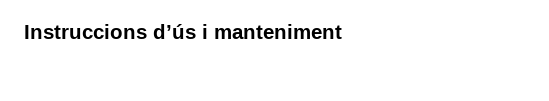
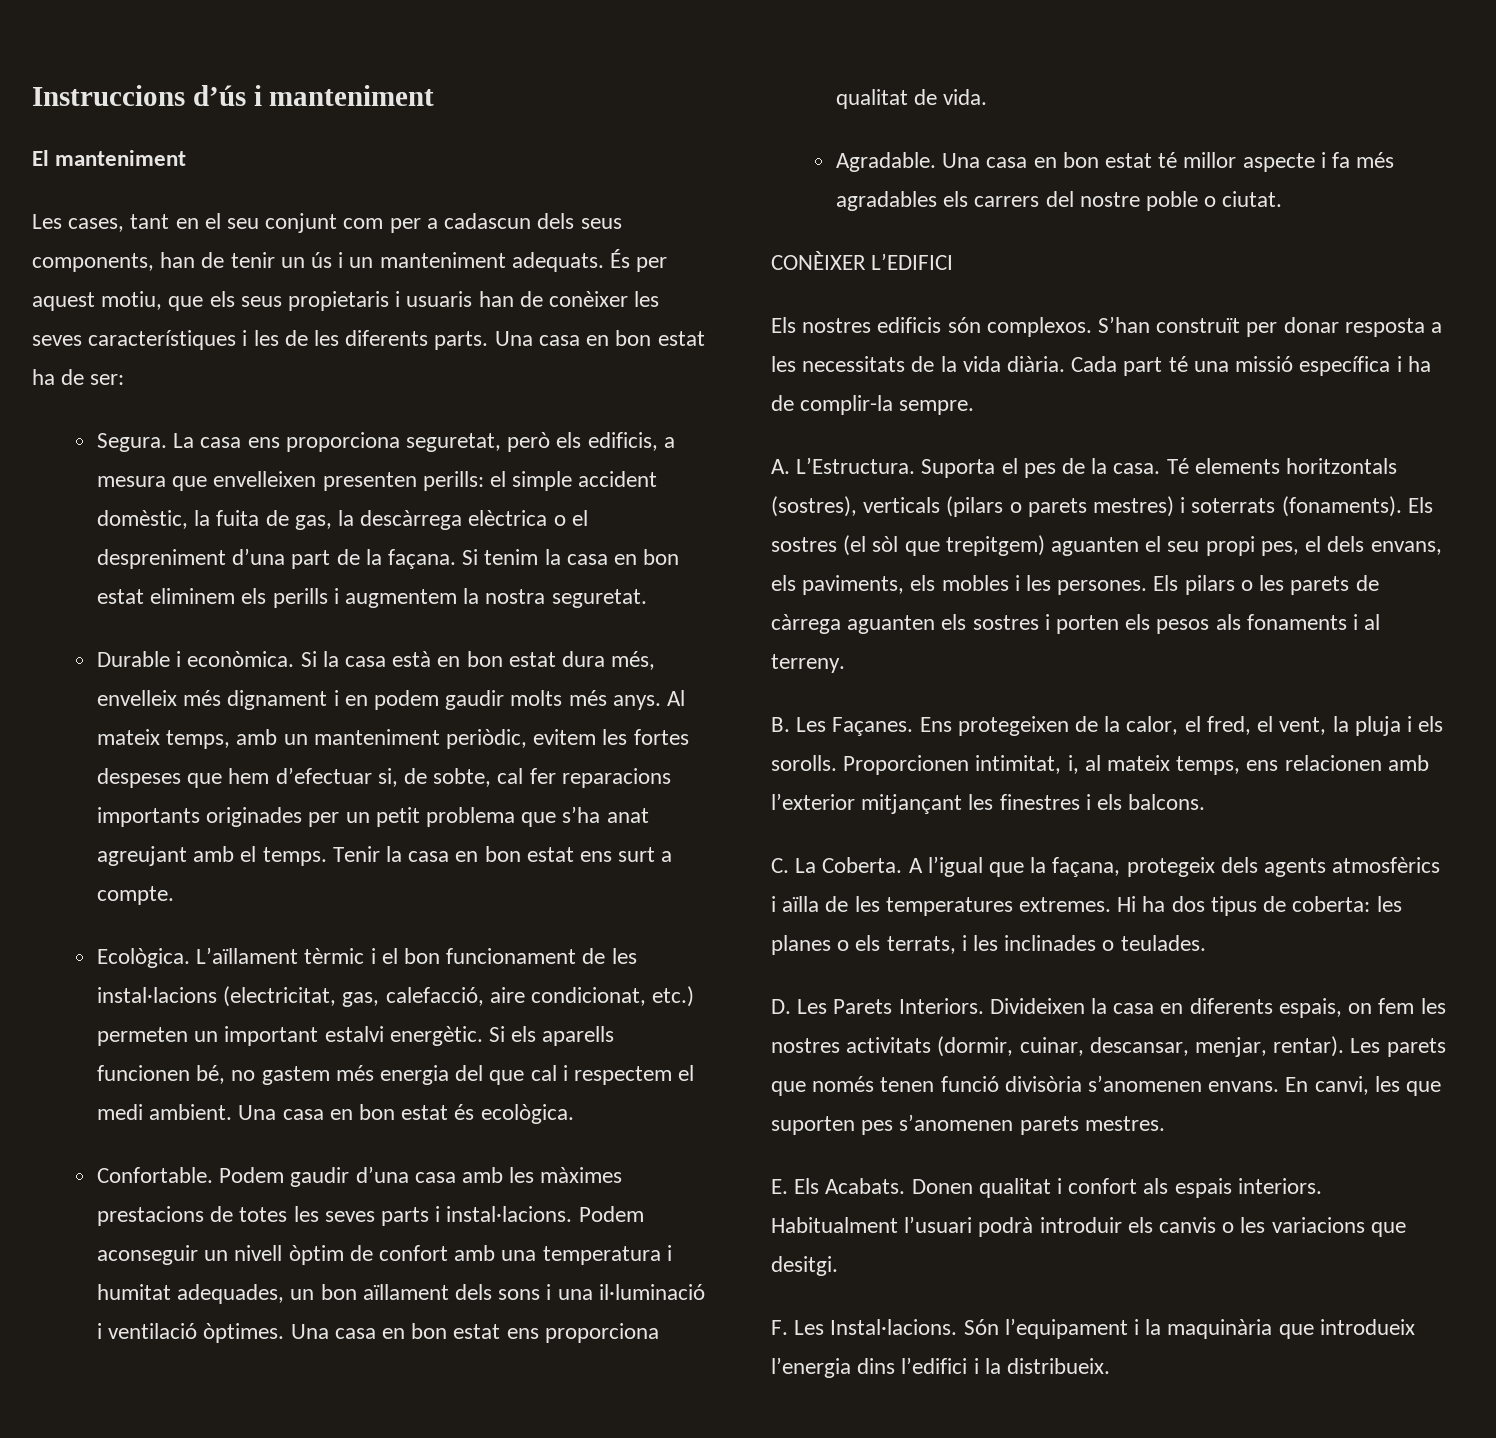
(342, 31) none -> [32,150,187,166] [32,213,622,233] [32,249,668,272] [32,291,660,311] [32,330,705,350] [32,369,125,385] [96,432,675,452] [96,471,658,491] [96,510,588,530] [96,548,680,569] [96,588,647,608] [96,651,656,670] [96,690,685,710] [96,729,689,749] [96,767,671,788] [96,806,649,827] [96,846,673,866] [96,886,174,905] [96,947,637,968] [96,986,695,1007] [96,1026,615,1046] [96,1065,695,1085] [96,1104,574,1124] [96,1166,623,1187] [96,1206,644,1226] [96,1245,672,1265] [96,1284,705,1304] [96,1323,659,1343] [835,89,988,109] [835,152,1395,172] [835,191,1283,211] [771,251,954,270] [771,316,1443,337] [771,356,1431,376] [771,395,975,415] [771,457,1398,478] [771,496,1433,517] [771,535,1442,556] [771,575,1379,595] [771,614,1381,634] [771,654,845,673] [771,716,1444,736] [771,755,1429,775] [771,793,1206,814] [771,856,1441,877] [771,896,1402,916] [771,935,1206,955] [771,998,1446,1018] [771,1036,1446,1057] [771,1075,1442,1096] [771,1114,1165,1135] [771,1178,1322,1198] [771,1216,1406,1237] [771,1256,838,1276] [771,1318,1415,1339] [771,1357,1111,1378] // El manteniment // Les cases, tant en el seu conjunt com per a cadascun dels seus components, han de tenir un ús i un manteniment adequats. És per aquest motiu, que els seus propietaris i usuaris han de conèixer les seves característiques i les de les diferents parts. Una casa en bon estat ha de ser: // Segura. La casa ens proporciona seguretat, però els edificis, a mesura que envelleixen presenten perills: el simple accident domèstic, la fuita de gas, la descàrrega elèctrica o el despreniment d’una part de la façana. Si tenim la casa en bon estat eliminem els perills i augmentem la nostra seguretat. // Durable i econòmica. Si la casa està en bon estat dura més, envelleix més dignament i en podem gaudir molts més anys. Al mateix temps, amb un manteniment periòdic, evitem les fortes despeses que hem d’efectuar si, de sobte, cal fer reparacions importants originades per un petit problema que s’ha anat agreujant amb el temps. Tenir la casa en bon estat ens surt a compte. // Ecològica. L’aïllament tèrmic i el bon funcionament de les instal·lacions (electricitat, gas, calefacció, aire condicionat, etc.) permeten un important estalvi energètic. Si els aparells funcionen bé, no gastem més energia del que cal i respectem el medi ambient. Una casa en bon estat és ecològica. // Confortable. Podem gaudir d’una casa amb les màximes prestacions de totes les seves parts i instal·lacions. Podem aconseguir un nivell òptim de confort amb una temperatura i humitat adequades, un bon aïllament dels sons i una il·luminació i ventilació òptimes. Una casa en bon estat ens proporciona qualitat de vida. // Agradable. Una casa en bon estat té millor aspecte i fa més agradables els carrers del nostre poble o ciutat. // CONÈIXER L’EDIFICI // Els nostres edificis són complexos. S’han construït per donar resposta a les necessitats de la vida diària. Cada part té una missió específica i ha de complir-la sempre. // A. L’Estructura. Suporta el pes de la casa. Té elements horitzontals (sostres), verticals (pilars o parets mestres) i soterrats (fonaments). Els sostres (el sòl que trepitgem) aguanten el seu propi pes, el dels envans, els paviments, els mobles i les persones. Els pilars o les parets de càrrega aguanten els sostres i porten els pesos als fonaments i al terreny. // B. Les Façanes. Ens protegeixen de la calor, el fred, el vent, la pluja i els sorolls. Proporcionen intimitat, i, al mateix temps, ens relacionen amb l’exterior mitjançant les finestres i els balcons. // C. La Coberta. A l’igual que la façana, protegeix dels agents atmosfèrics i aïlla de les temperatures extremes. Hi ha dos tipus de coberta: les planes o els terrats, i les inclinades o teulades. // D. Les Parets Interiors. Divideixen la casa en diferents espais, on fem les nostres activitats (dormir, cuinar, descansar, menjar, rentar). Les parets que només tenen funció divisòria s’anomenen envans. En canvi, les que suporten pes s’anomenen parets mestres. // E. Els Acabats. Donen qualitat i confort als espais interiors. Habitualment l’usuari podrà introduir els canvis o les variacions que desitgi. // F. Les Instal·lacions. Són l’equipament i la maquinària que introdueix l’energia dins l’edifici i la distribueix.

